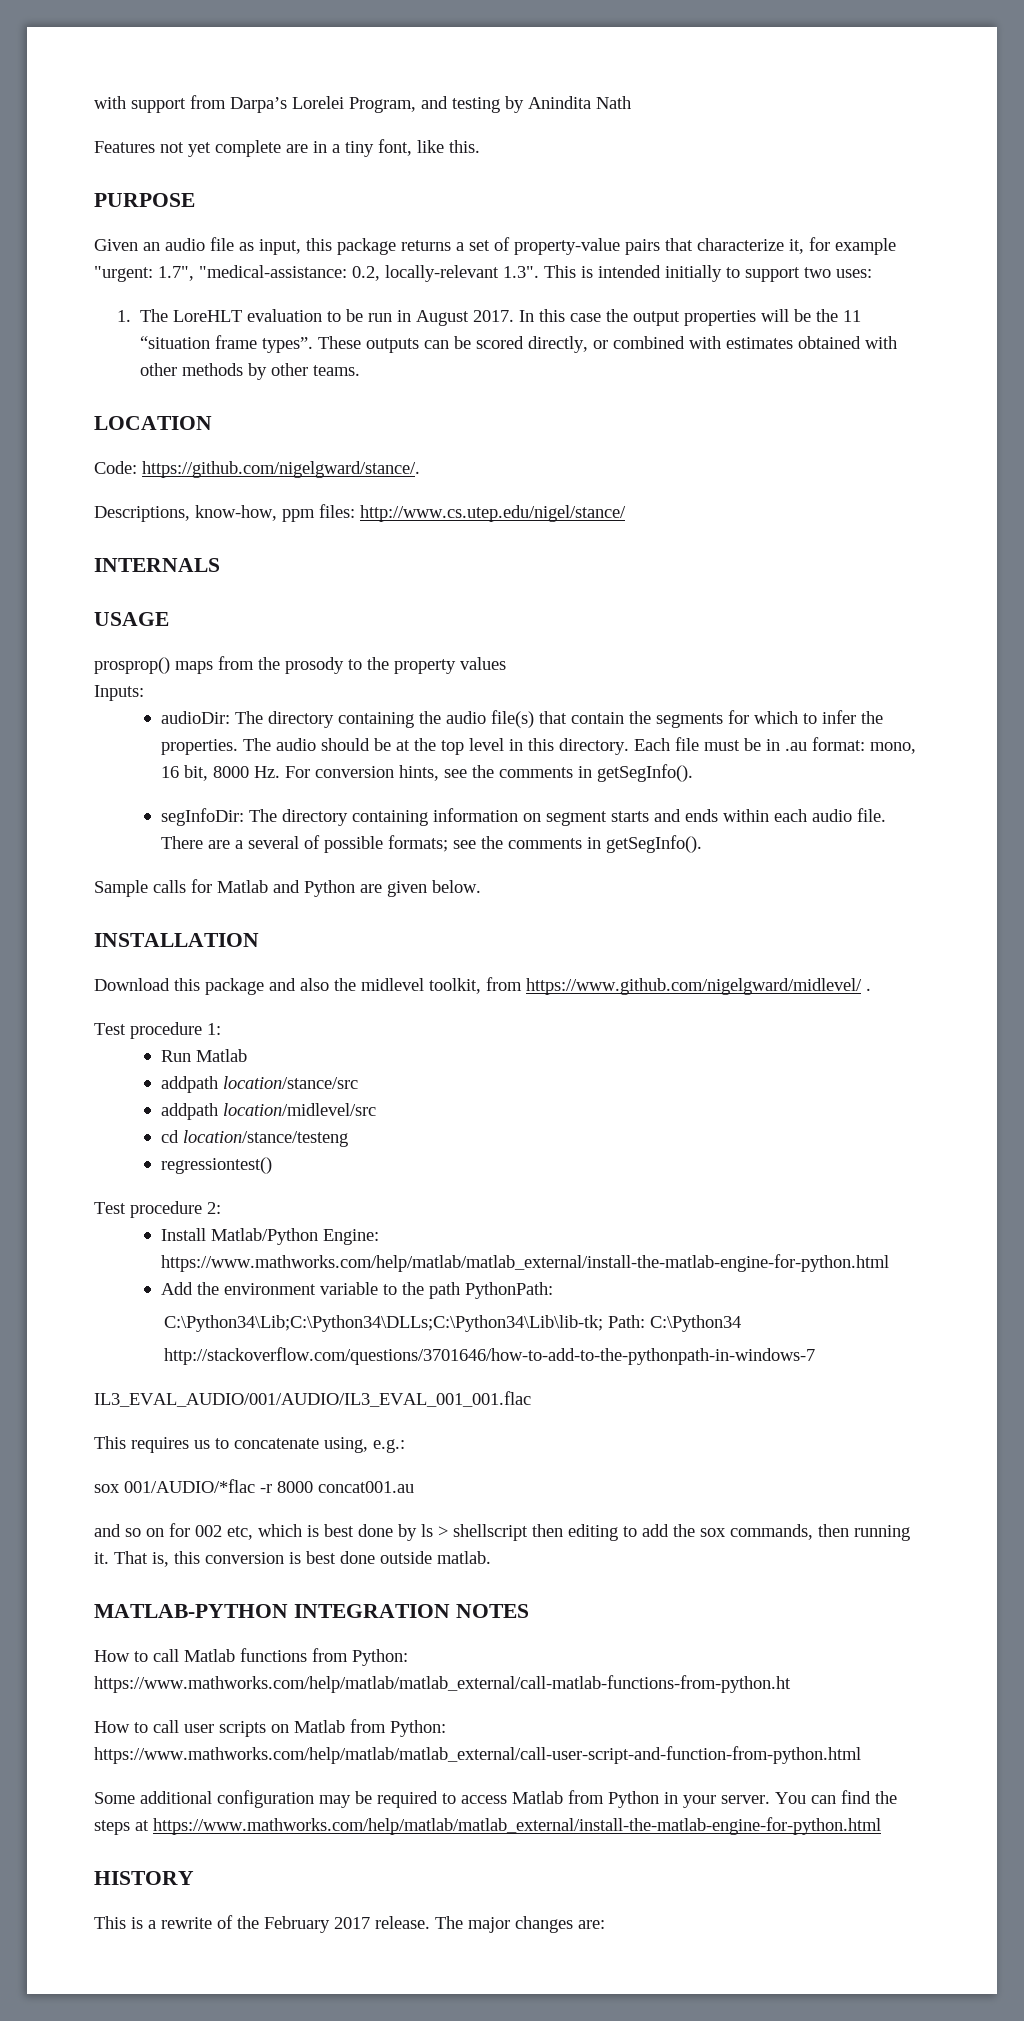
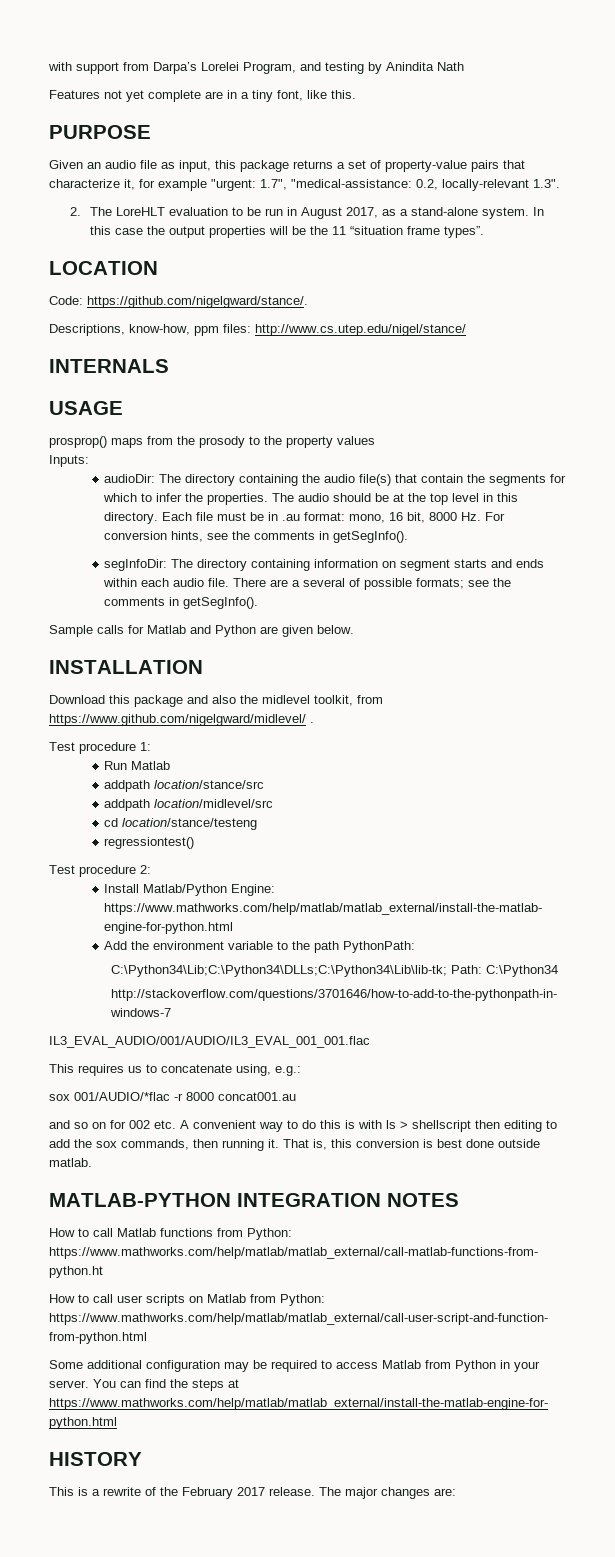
[544,265,872,282] [117,310,132,322] This is intended initially to support two uses: // 1. -> [69,207,81,216] // 2.
[473,310,515,322] 2017. -> [346,207,530,219] 2017, as a stand-alone system.
[318,336,898,353] [140,363,361,380] These outputs can be scored directly, or combined with estimates obtained with other methods by other teams. -> (485, 232) none
[227,1524,417,1541] etc, which is best done by -> [154,1120,382,1132] etc. A convenient way to do this is with

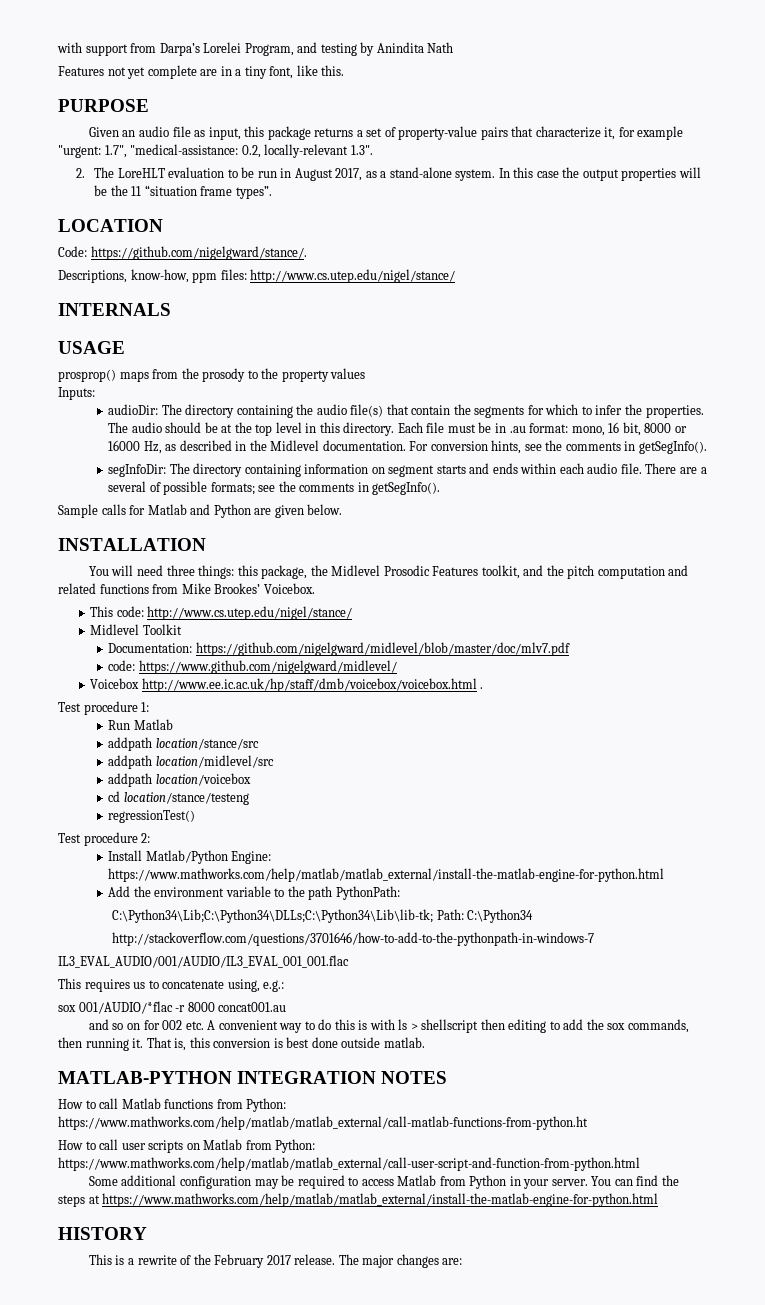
[461,512,482,521] Hz. -> [674,426,687,433] [108,440,406,454] or 16000 Hz, as described in the Midlevel documentation.
[49,695,383,707] Download this package and also the midlevel toolkit, from -> [88,565,689,579] [58,583,315,594] [90,606,353,620] [90,624,182,635] [108,642,570,656] [108,660,136,671] You will need three things: this package, the Midlevel Prosodic Features toolkit, and the pitch computation and related functions from Mike Brookes’ Voicebox. // This code: http://www.cs.utep.edu/nigel/stance/ // Midlevel Toolkit // Documentation: https://github.com/nigelgward/midlevel/blob/master/doc/mlv7.pdf // code:
(306, 720) none -> [90,678,477,692] // Voicebox http://www.ee.ic.ac.uk/hp/staff/dmb/voicebox/voicebox.html
(274, 803) none -> [108,773,251,787] // addpath location/voicebox
[104,837,195,849] regressiontest() -> [108,810,196,823] regressionTest()

